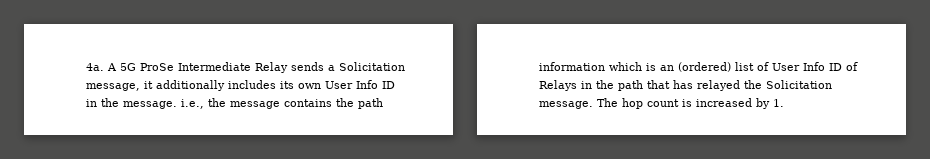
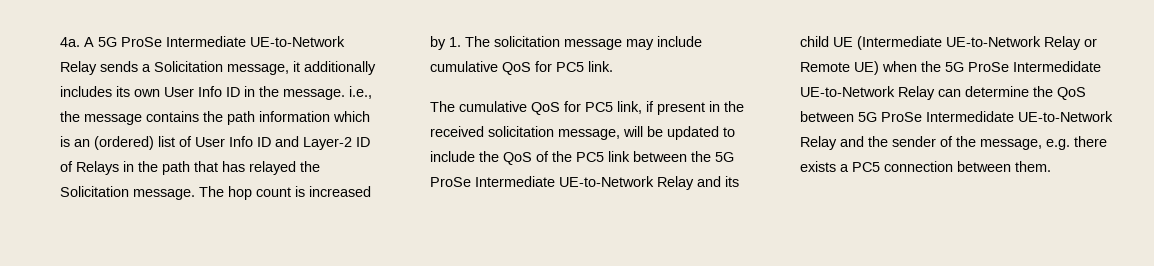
(252, 66) none -> [249,36,345,47] UE-to-Network
(843, 67) none -> [274,136,370,150] and Layer-2 ID
(785, 103) none -> [464,36,702,50] [429,61,613,75] [429,101,744,115] [429,126,735,140] [429,151,734,165] [429,176,739,190] [799,36,1097,50] [799,61,1101,75] [799,86,1086,100] [799,111,1113,122] [799,136,1107,150] [799,161,1051,172] The solicitation message may include cumulative QoS for PC5 link. // The cumulative QoS for PC5 link, if present in the received solicitation message, will be updated to include the QoS of the PC5 link between the 5G ProSe Intermediate UE-to-Network Relay and its child UE (Intermediate UE-to-Network Relay or Remote UE) when the 5G ProSe Intermedidate UE-to-Network Relay can determine the QoS between 5G ProSe Intermedidate UE-to-Network Relay and the sender of the message, e.g. there exists a PC5 connection between them.

